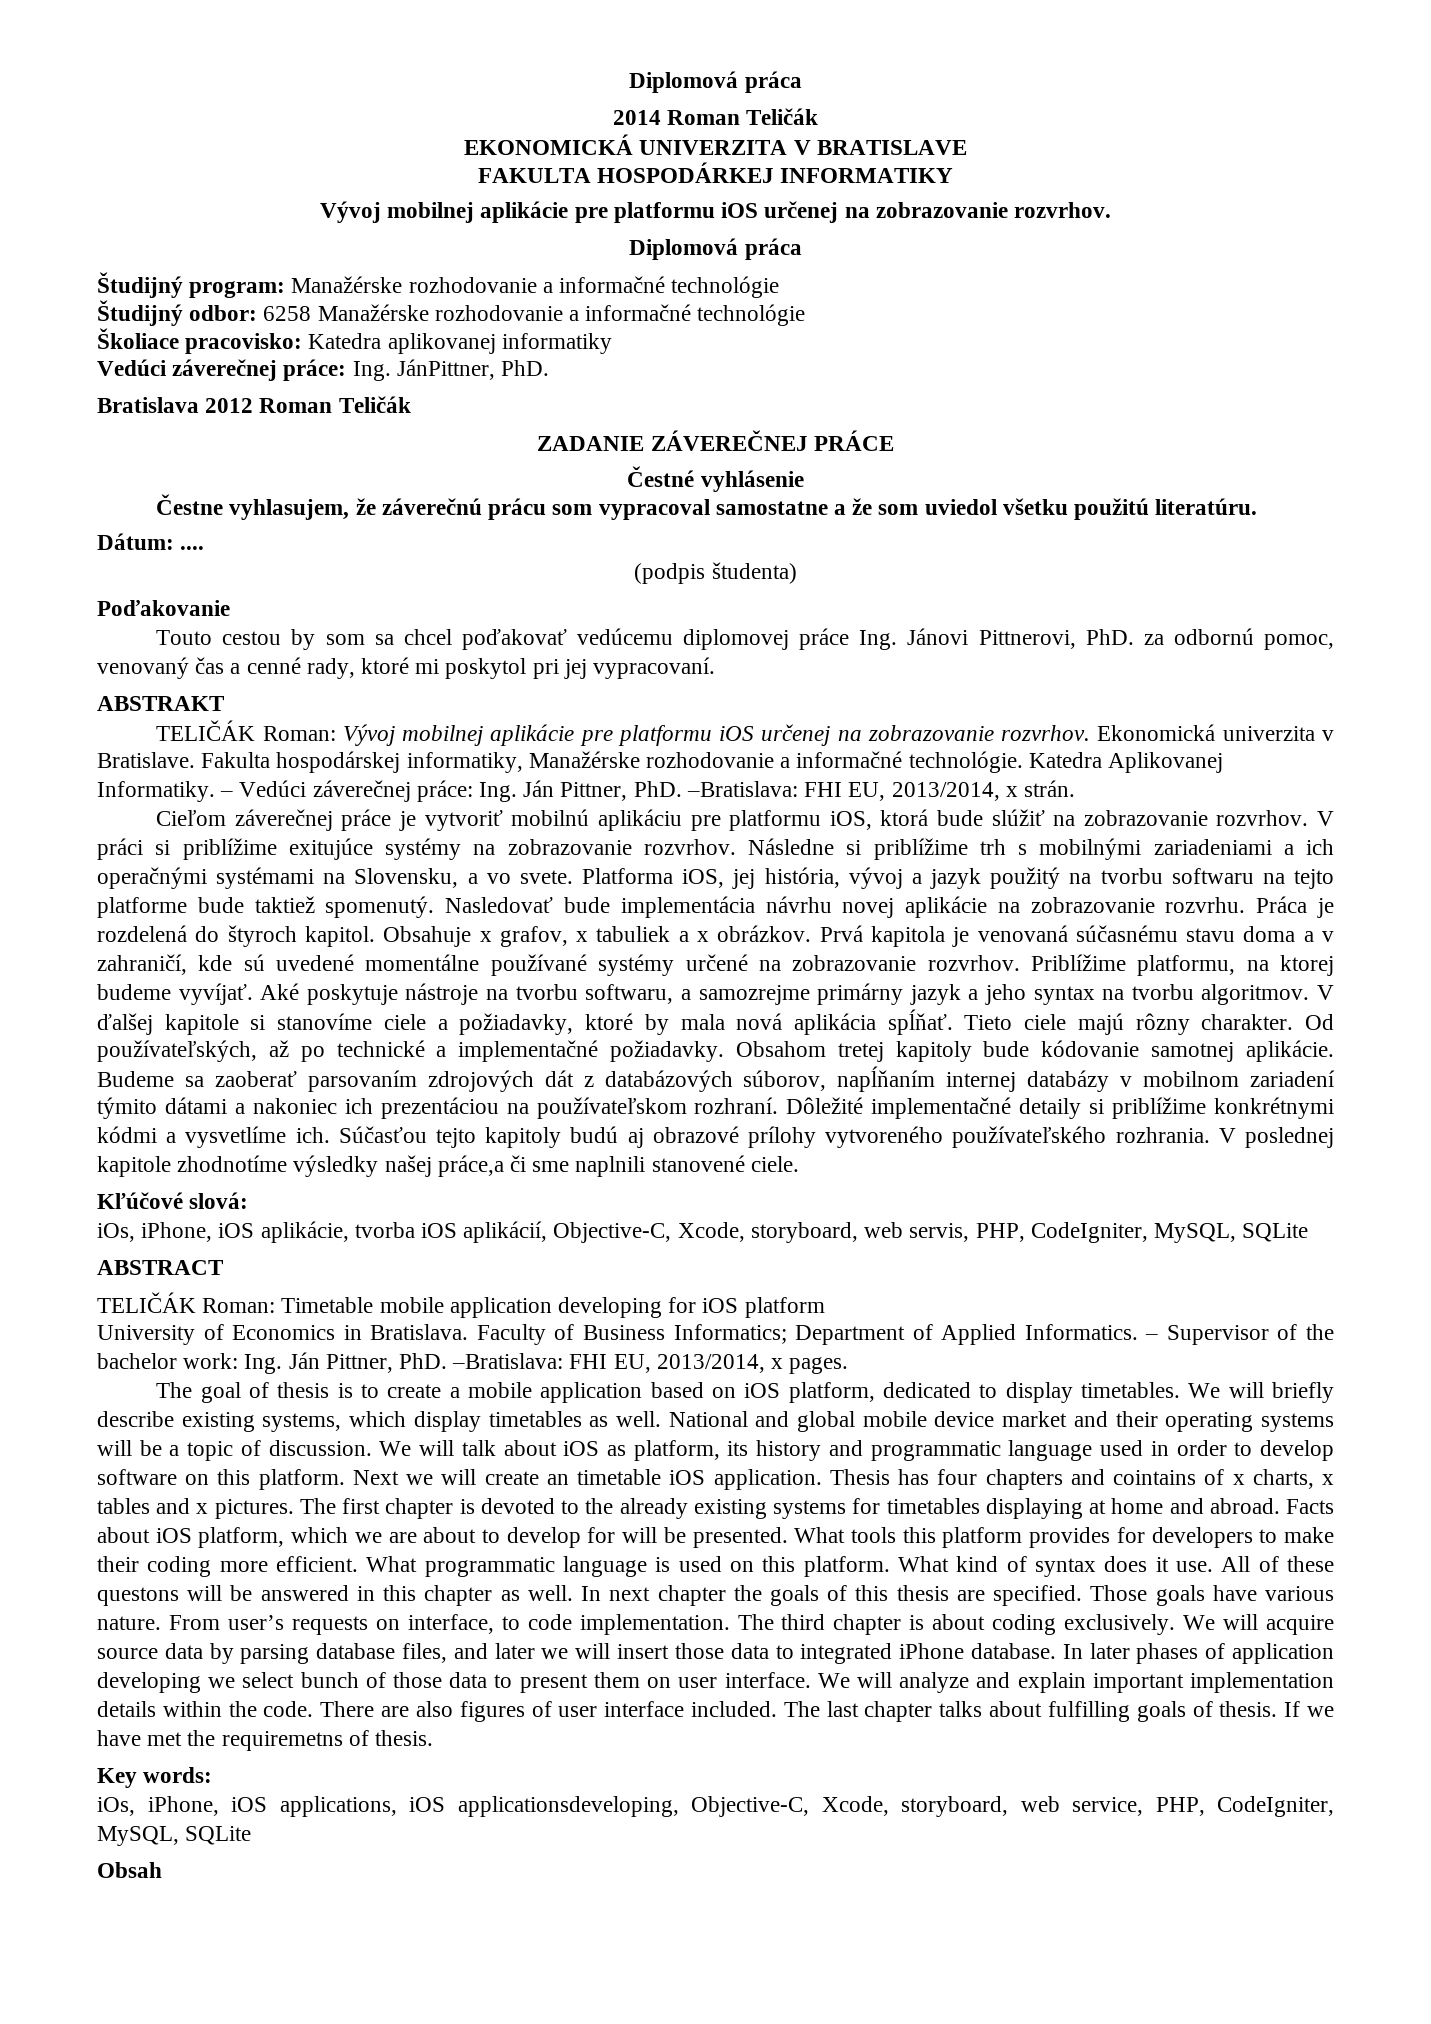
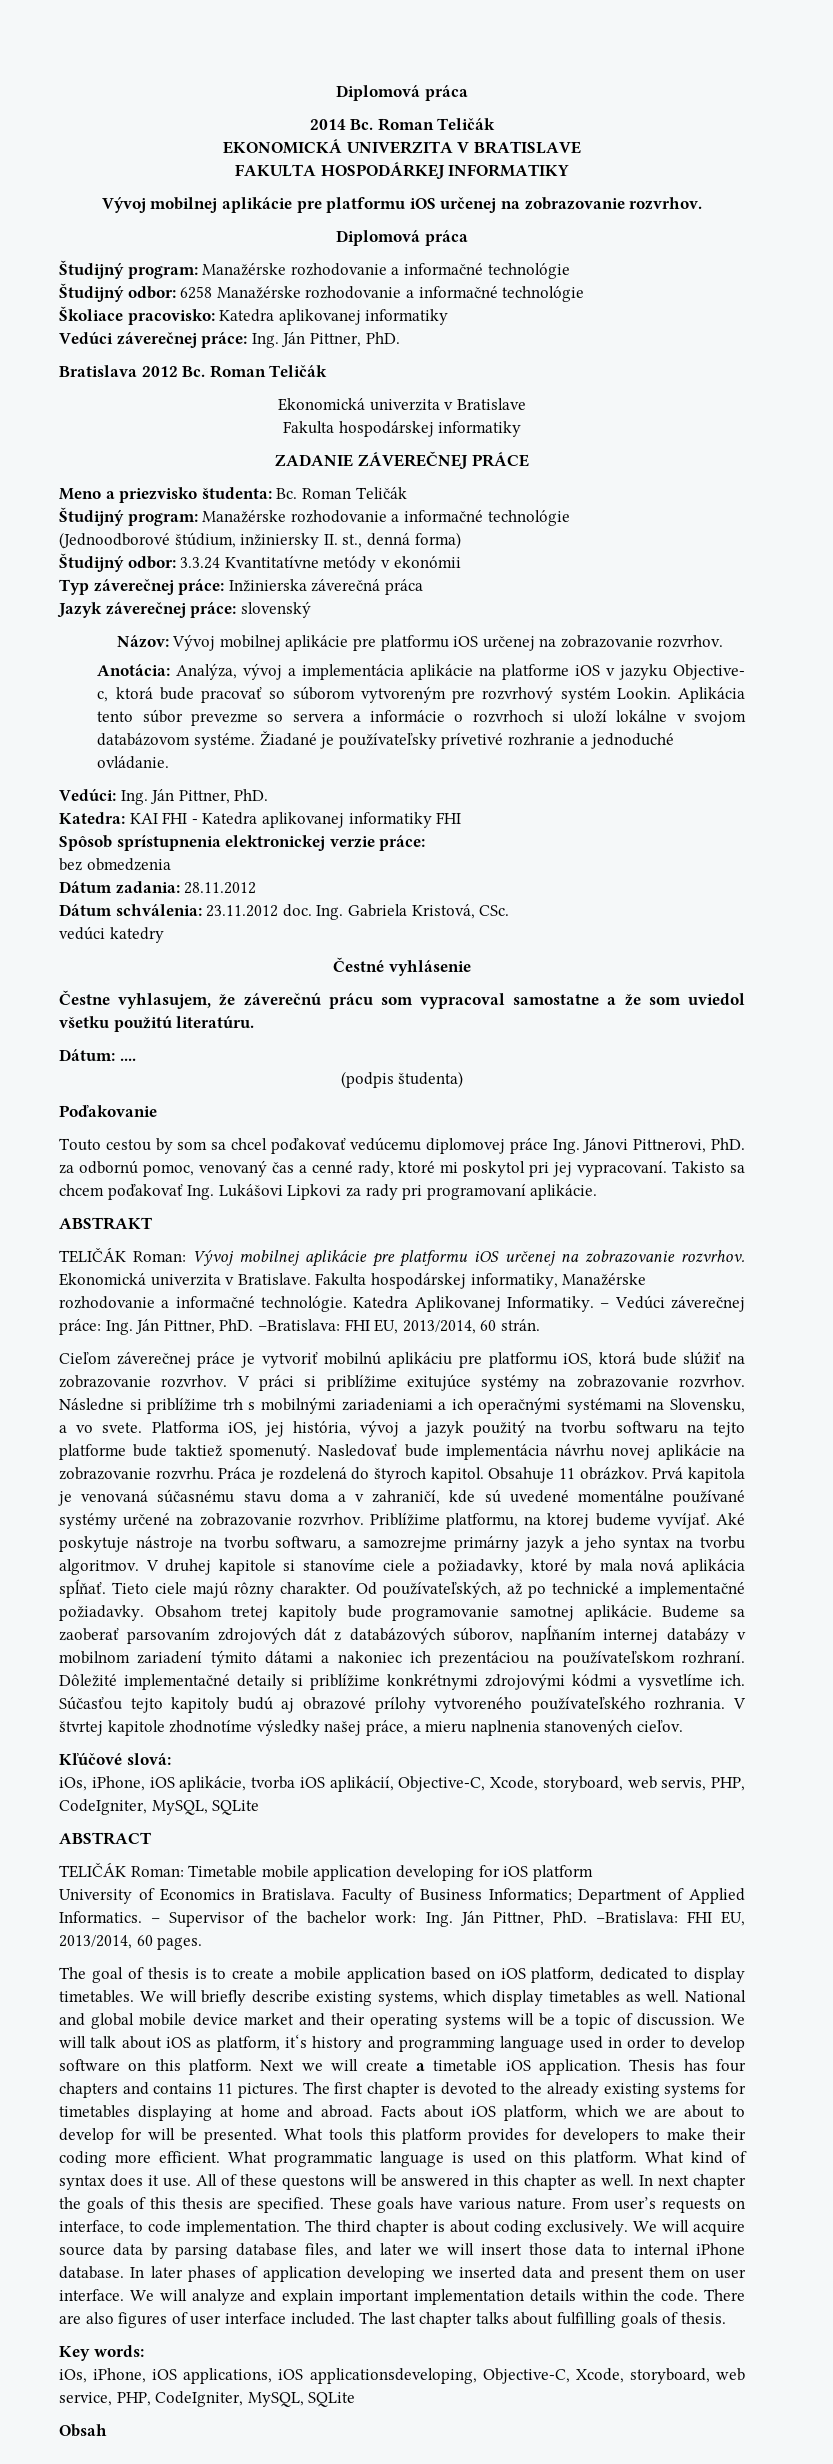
(661, 117) none -> [350,119,374,130] Bc.
[396,359,495,380] JánPittner, -> [281,332,361,347] Ján Pittner,
[259,396,411,413] [537,430,894,451] Roman Teličák // ZADANIE ZÁVEREČNEJ PRÁCE -> [182,365,328,378] [278,398,526,411] [282,421,522,437] [275,451,529,470] [59,487,407,503] [59,507,570,526] [59,532,461,549] [59,553,461,572] [59,579,423,595] [57,601,311,618] [116,634,724,651] [97,663,745,680] [97,686,745,703] [97,709,746,726] [97,731,675,749] [97,756,170,769] [59,788,269,805] [59,812,462,828] [59,835,426,851] [59,858,171,871] [59,881,257,894] [59,904,510,920] [59,926,164,943] Bc. Roman Teličák // Ekonomická univerzita v Bratislave // Fakulta hospodárskej informatiky // ZADANIE ZÁVEREČNEJ PRÁCE // Meno a priezvisko študenta: Bc. Roman Teličák // Študijný program: Manažérske rozhodovanie a informačné technológie // (Jednoodborové štúdium, inžiniersky II. st., denná forma) // Študijný odbor: 3.3.24 Kvantitatívne metódy v ekonómii // Typ záverečnej práce: Inžinierska záverečná práca // Jazyk záverečnej práce: slovenský // Názov: Vývoj mobilnej aplikácie pre platformu iOS určenej na zobrazovanie rozvrhov. // Anotácia: Analýza, vývoj a implementácia aplikácie na platforme iOS v jazyku Objective- c, ktorá bude pracovať so súborom vytvoreným pre rozvrhový systém Lookin. Aplikácia tento súbor prevezme so servera a informácie o rozvrhoch si uloží lokálne v svojom databázovom systéme. Žiadané je používateľsky prívetivé rozhranie a jednoduché ovládanie. // Vedúci: Ing. Ján Pittner, PhD. // Katedra: KAI FHI - Katedra aplikovanej informatiky FHI // Spôsob sprístupnenia elektronickej verzie práce: // bez obmedzenia // Dátum zadania: 28.11.2012 // Dátum schválenia: 23.11.2012 doc. Ing. Gabriela Kristová, CSc. // vedúci katedry
(716, 668) none -> [672,1161,745,1173] [59,1184,598,1200] Takisto sa chcem poďakovať Ing. Lukášovi Lipkovi za rady pri programovaní aplikácie.
[1005,786,1018,797] x -> [480,1320,497,1331] 60
[479,926,709,947] x grafov, x tabuliek a x -> [559,1468,575,1479] 11
[97,1013,153,1035] ďalšej -> [165,1559,212,1575] druhej
[1041,1040,1140,1057] kódovanie -> [392,1606,500,1621] programovanie
(1334, 1108) none -> [484,1673,565,1690] zdrojovými
[1245,1127,1335,1148] poslednej -> [59,1721,103,1736] štvrtej
[437,1155,799,1177] práce,a či sme naplnili stanovené ciele. -> [365,1719,683,1736] práce, a mieru naplnenia stanovených cieľov.
[771,1358,784,1369] x -> [136,1935,153,1946] 60
[727,1441,749,1456] its -> [285,2034,307,2048] it‘s
[870,1441,1001,1461] programmatic -> [399,2037,495,2052] programming
[546,1474,569,1485] an -> [415,2063,425,2071] a
[1113,1469,1334,1489] [97,1498,209,1514] cointains of x charts, x tables and x -> [153,2083,234,2094] contains 11
[1090,1585,1148,1601] Those -> [329,2197,372,2209] These
[800,1643,893,1664] integrated -> [634,2243,690,2255] internal
[242,1672,513,1688] select bunch of those data to -> [458,2266,585,2279] inserted data and
[1284,1701,1334,1717] [97,1730,434,1751] If we have met the requiremetns of thesis. -> (726, 2318) none

